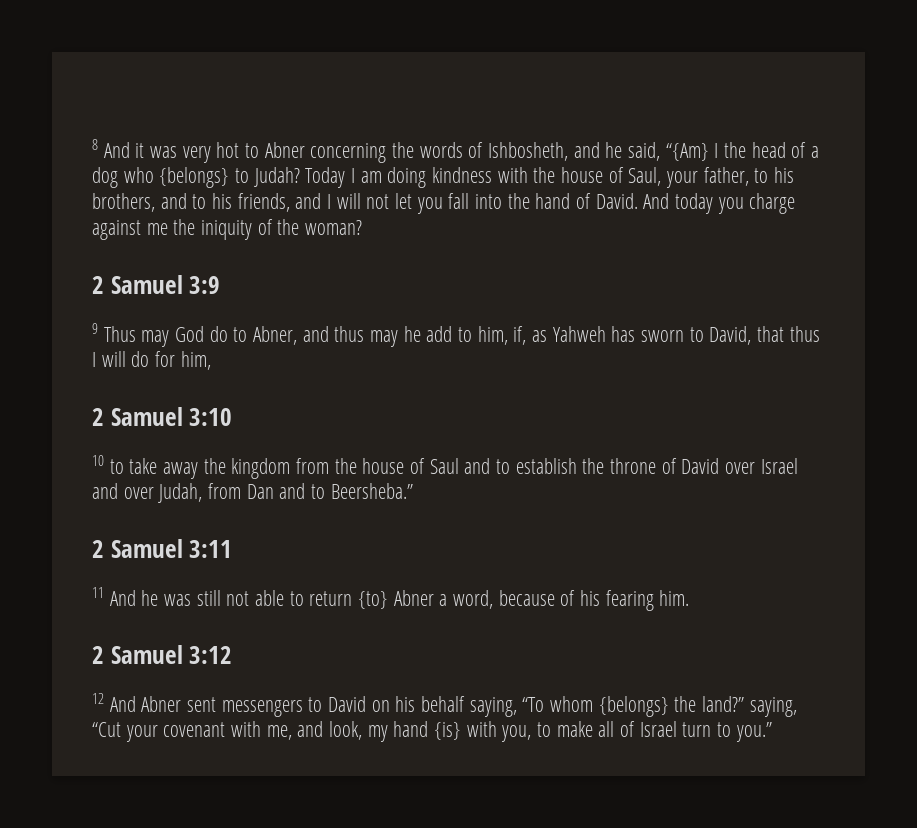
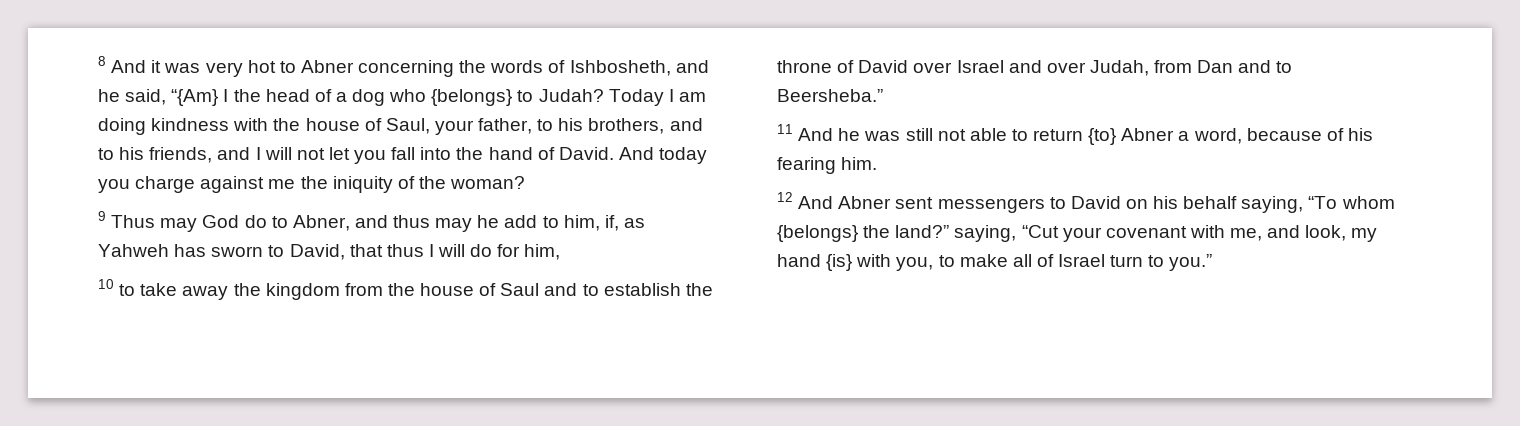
[92,275,221,294] // 2 Samuel 3:9 -> (526, 182) none
[92,407,233,426] // 2 Samuel 3:10 -> (561, 252) none
[92,539,233,558] // 2 Samuel 3:11 -> (883, 95) none
[92,645,233,664] // 2 Samuel 3:12 -> (878, 163) none

